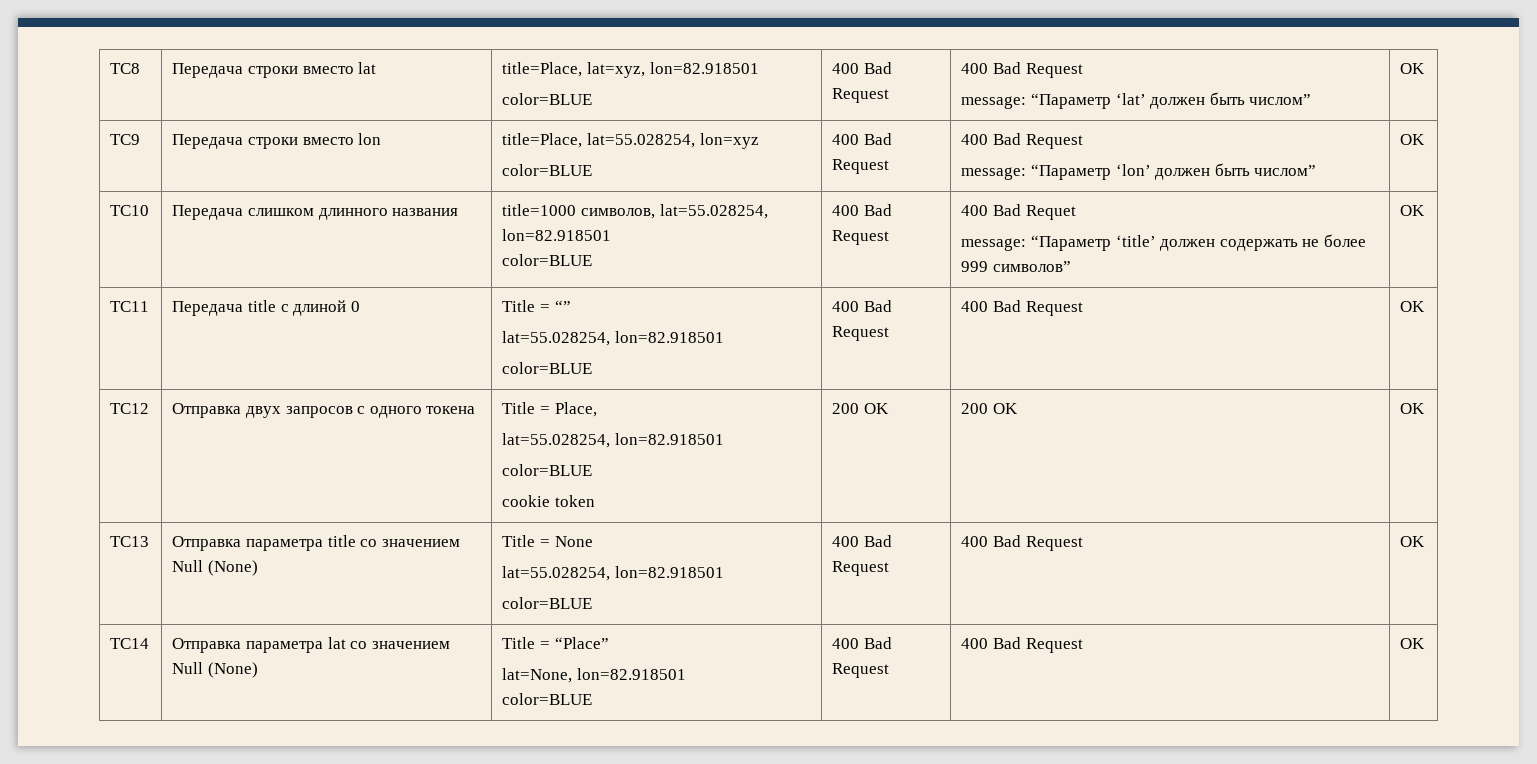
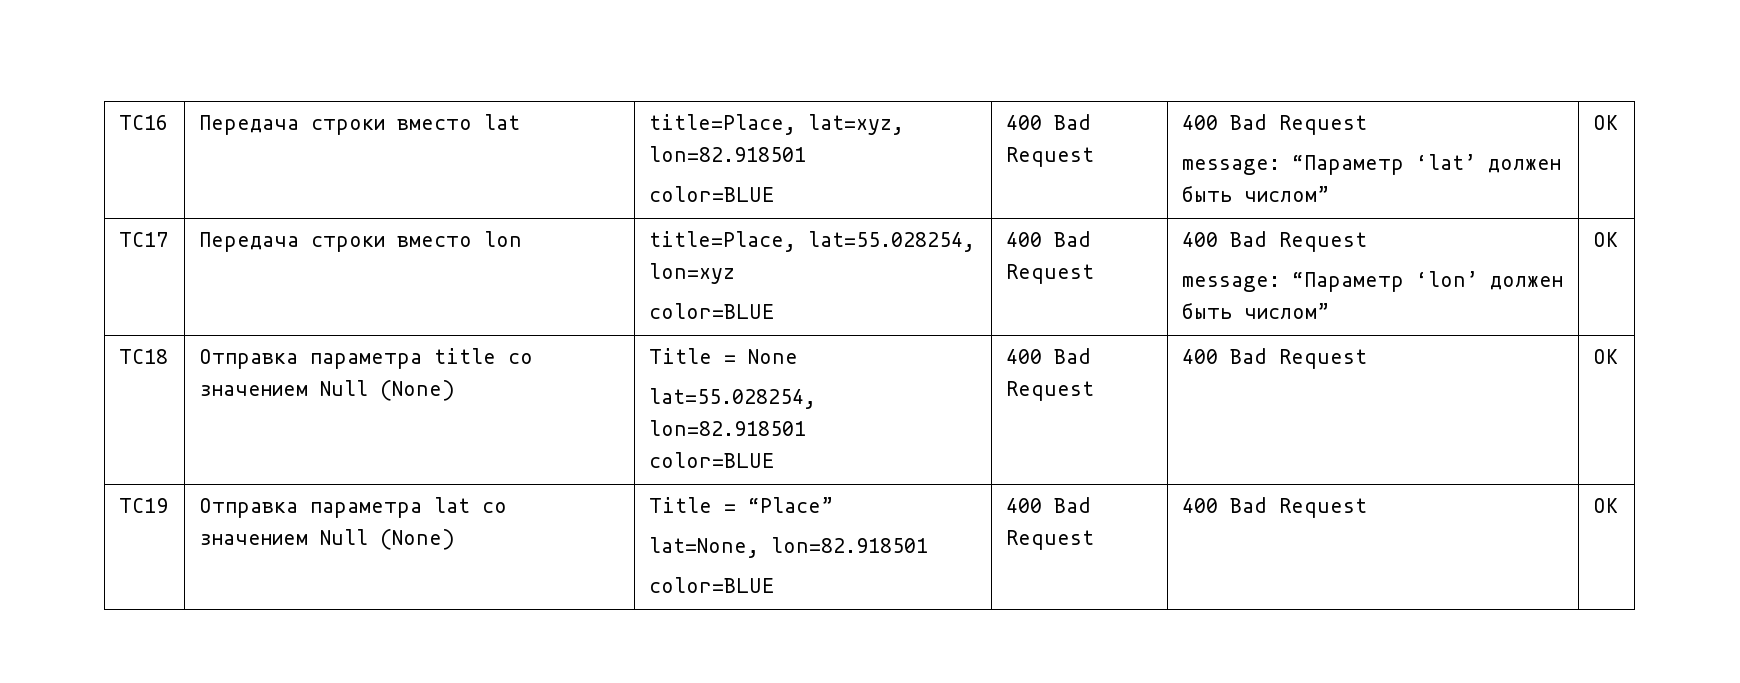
[110,63,141,74] TC8 -> [119,115,169,130] TC16
[110,134,141,145] TC9 -> [119,232,169,247] TC17
[110,205,150,216] [172,205,459,220] [502,204,768,219] [502,229,612,241] [502,254,593,266] [832,204,892,216] [832,230,890,245] [961,204,1076,220] [961,234,1366,251] [961,261,1071,272] [1400,205,1426,216] [110,301,150,312] [172,300,360,316] [502,300,571,312] [502,331,724,346] [502,362,593,374] [832,300,892,312] [832,326,890,341] [961,300,1083,316] [1400,301,1426,312] [110,403,150,414] [172,403,476,418] [502,402,597,417] [502,433,724,448] [502,464,593,476] [502,495,595,507] [832,403,889,414] [961,403,1018,414] [1400,403,1426,414] [110,536,150,547] TC10 | Передача слишком длинного названия | title=1000 символов, lat=55.028254, lon=82.918501 // color=BLUE | 400 Bad Request | 400 Bad Requet // message: “Параметр ‘title’ должен содержать не более 999 символов” | OK // ТС11 | Передача title с длиной 0 | Title = “” // lat=55.028254, lon=82.918501 // color=BLUE | 400 Bad Request | 400 Bad Request | OK // ТС12 | Отправка двух запросов с одного токена | Title = Place, // lat=55.028254, lon=82.918501 // color=BLUE // cookie token | 200 OK | 200 OK | OK // ТС13 -> [119,349,169,364] ТС18
[110,638,150,649] ТС14 -> [119,498,169,513] ТС19

